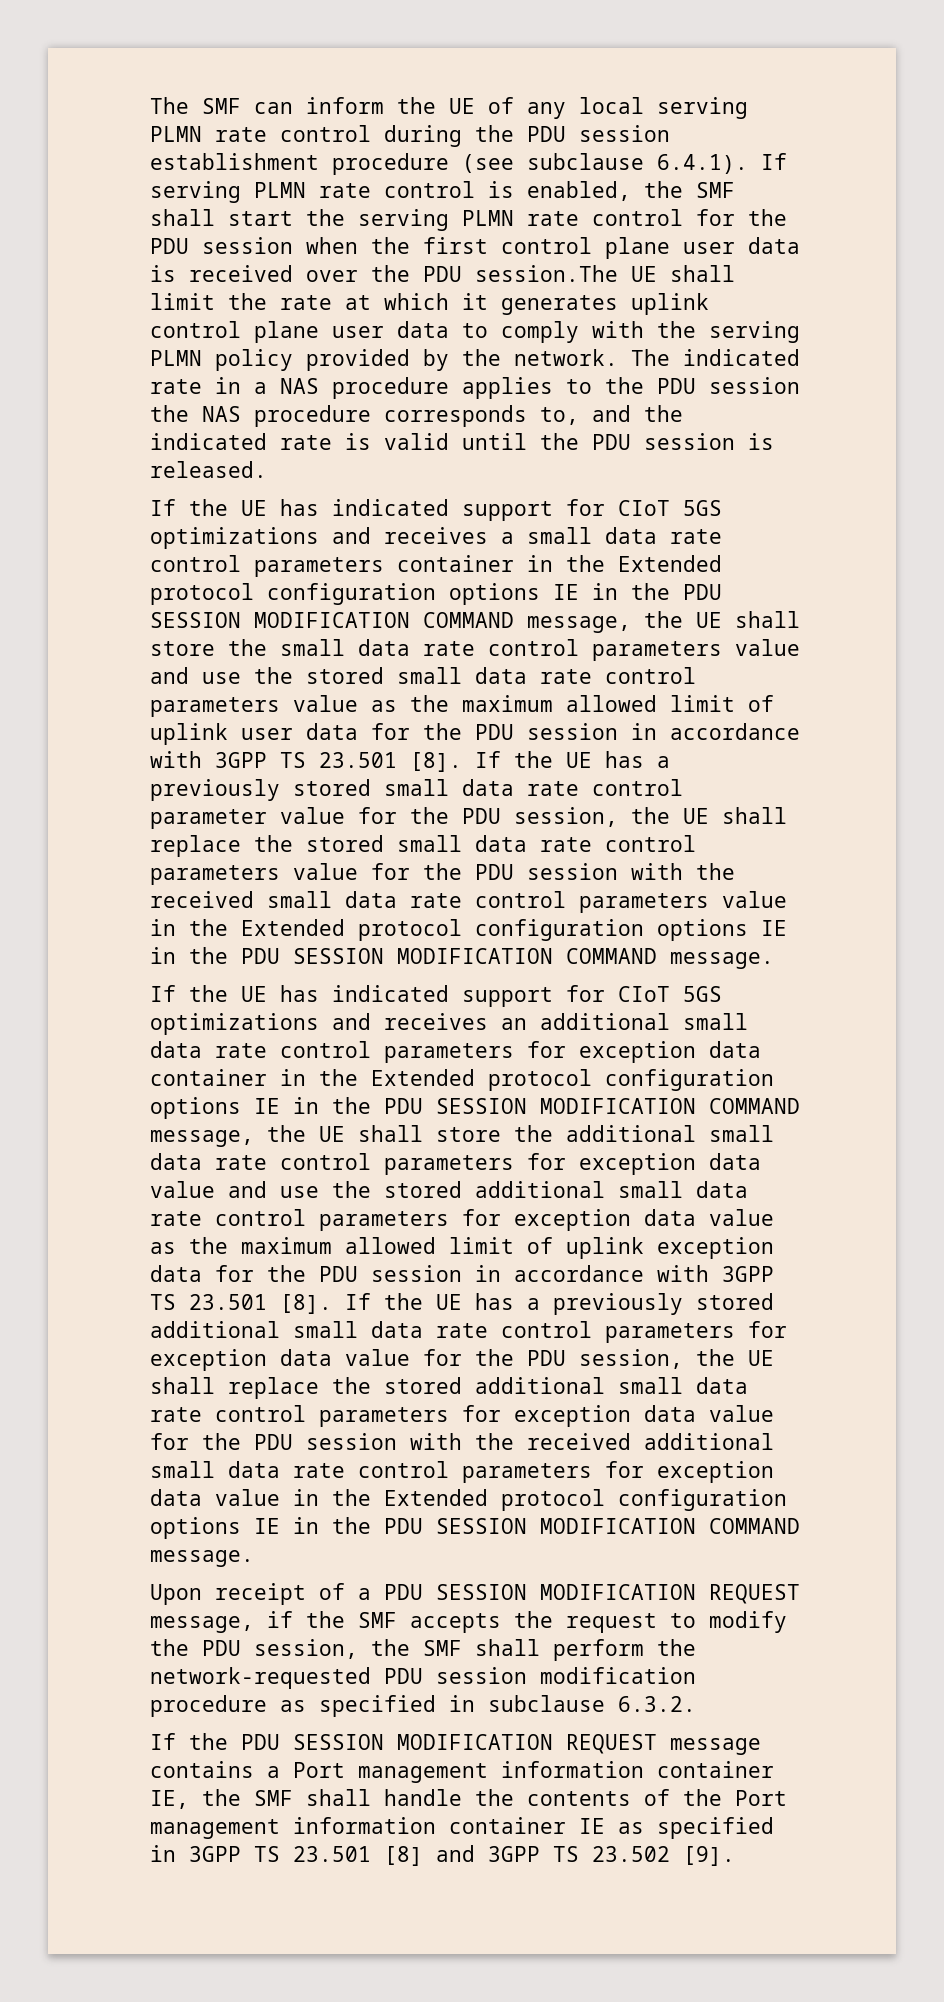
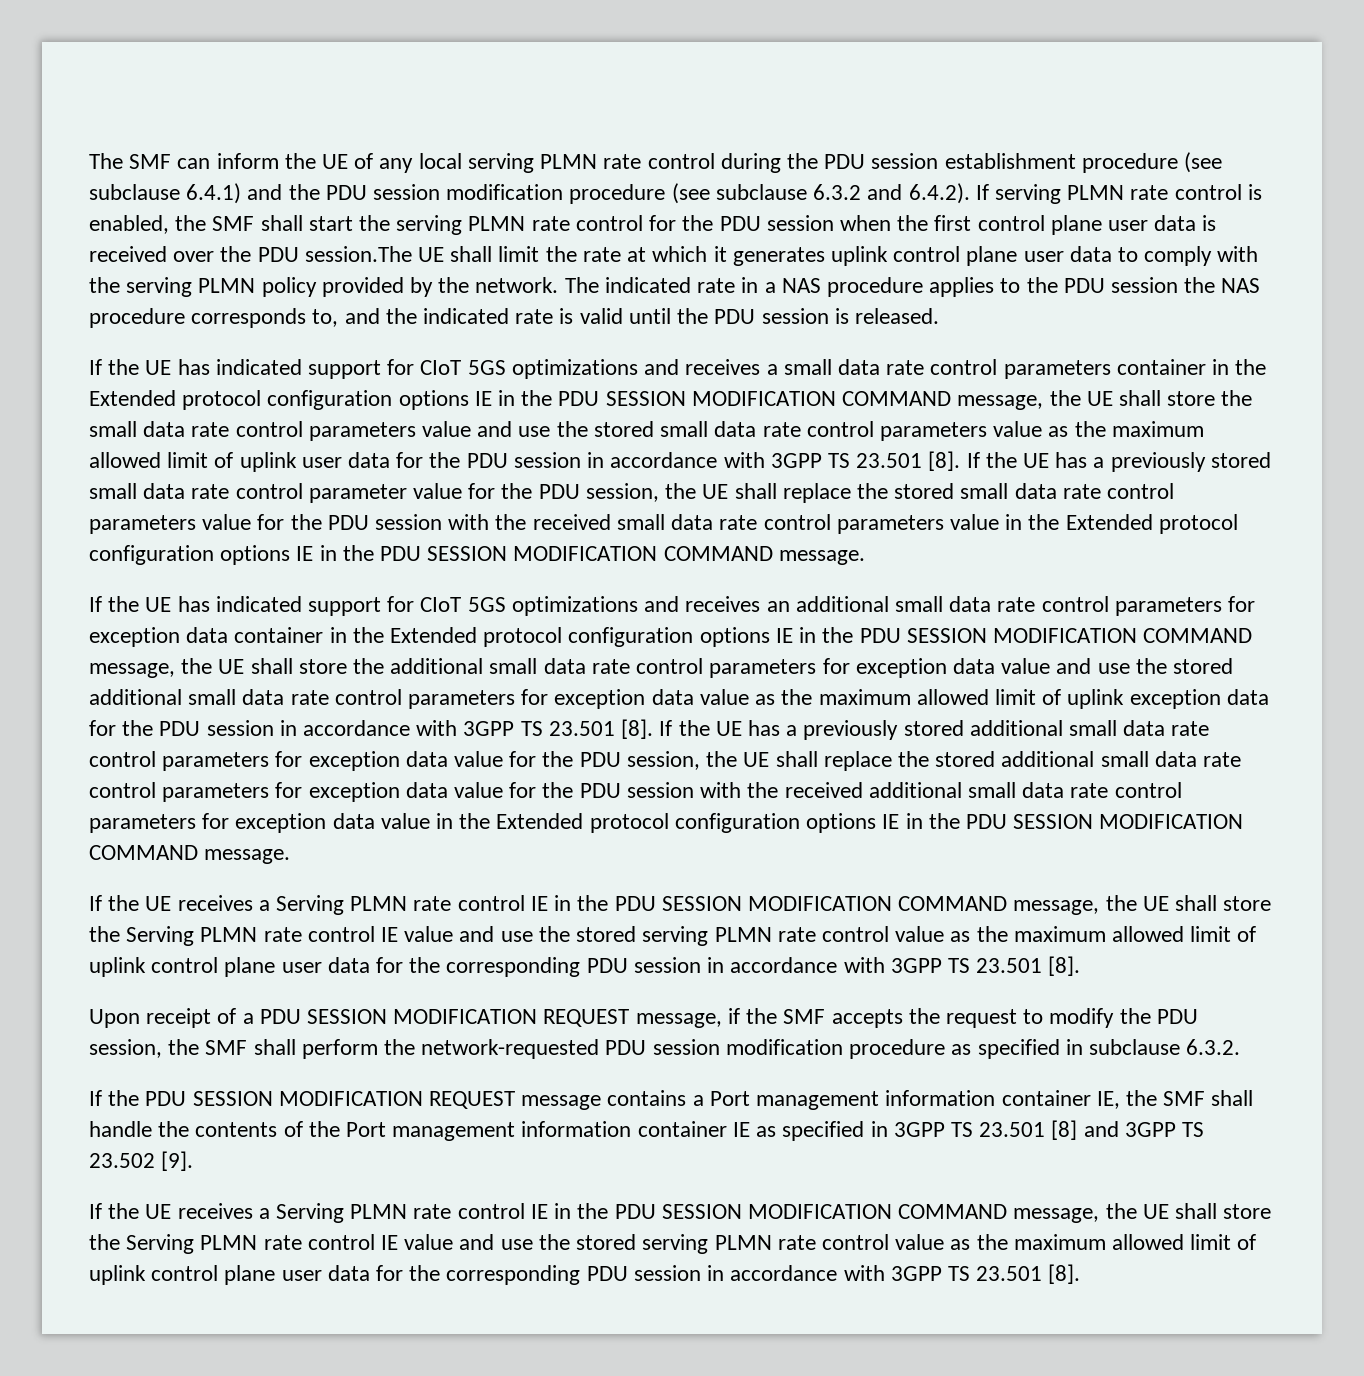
[657,154,748,174] 6.4.1). -> [186,183,970,204] 6.4.1) and the PDU session modification procedure (see subclause 6.3.2 and 6.4.2).
(254, 1558) none -> [89,895,1272,915] [89,926,1257,946] [89,956,1081,977] // If the UE receives a Serving PLMN rate control IE in the PDU SESSION MODIFICATION COMMAND message, the UE shall store the Serving PLMN rate control IE value and use the stored serving PLMN rate control value as the maximum allowed limit of uplink control plane user data for the corresponding PDU session in accordance with 3GPP TS 23.501 [8].
(735, 1856) none -> [89,1203,1272,1223] [89,1234,1257,1254] [89,1264,1081,1285] // If the UE receives a Serving PLMN rate control IE in the PDU SESSION MODIFICATION COMMAND message, the UE shall store the Serving PLMN rate control IE value and use the stored serving PLMN rate control value as the maximum allowed limit of uplink control plane user data for the corresponding PDU session in accordance with 3GPP TS 23.501 [8].

